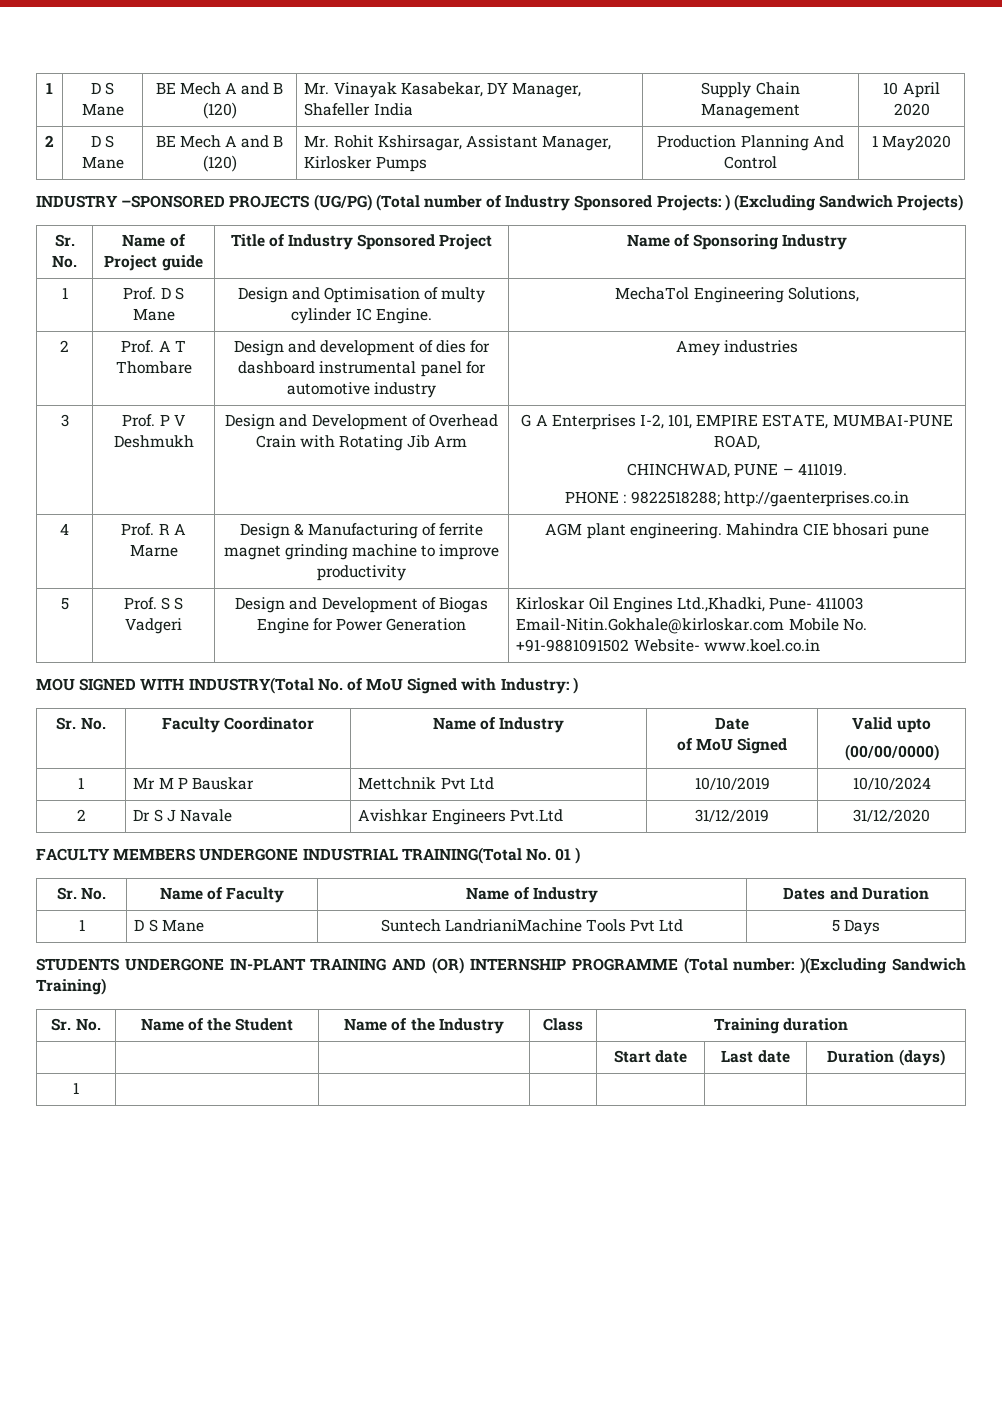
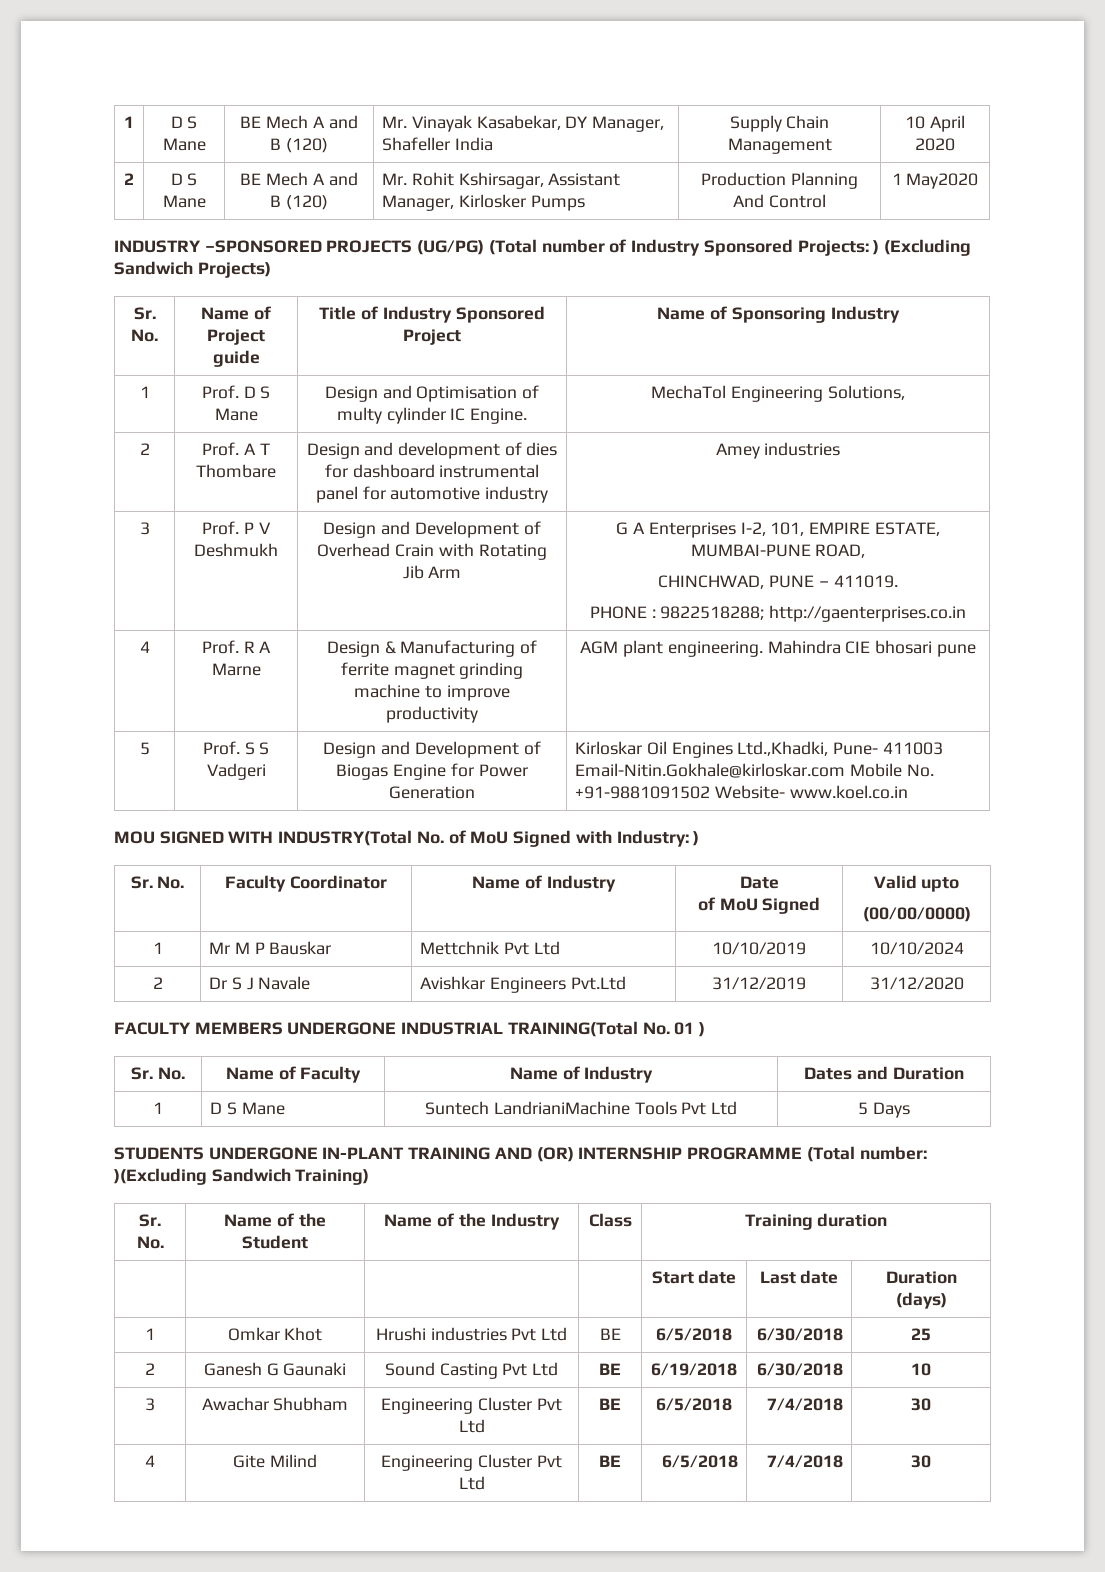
(79, 1088) | | | | | -> [227,1327,323,1341] [375,1327,568,1341] [599,1328,621,1340] [656,1328,732,1341] [756,1328,843,1341] [911,1328,931,1341] [145,1363,155,1375] [203,1362,347,1376] [384,1362,559,1379] [599,1363,621,1375] [651,1363,737,1376] [756,1363,843,1376] [911,1363,931,1376] [145,1398,155,1411] [201,1397,349,1411] [381,1397,562,1414] [458,1419,485,1433] [599,1398,621,1410] [656,1398,732,1411] [766,1398,843,1411] [911,1398,931,1411] [145,1455,155,1467] [233,1454,317,1468] [381,1454,562,1471] [458,1476,485,1490] [599,1455,621,1467] [661,1455,738,1468] [766,1455,843,1468] [911,1455,931,1468] Omkar Khot | Hrushi industries Pvt Ltd | BE | 6/5/2018 | 6/30/2018 | 25 // 2 | Ganesh G Gaunaki | Sound Casting Pvt Ltd | BE | 6/19/2018 | 6/30/2018 | 10 // 3 | Awachar Shubham | Engineering Cluster Pvt Ltd | BE | 6/5/2018 | 7/4/2018 | 30 // 4 | Gite Milind | Engineering Cluster Pvt Ltd | BE | 6/5/2018 | 7/4/2018 | 30

